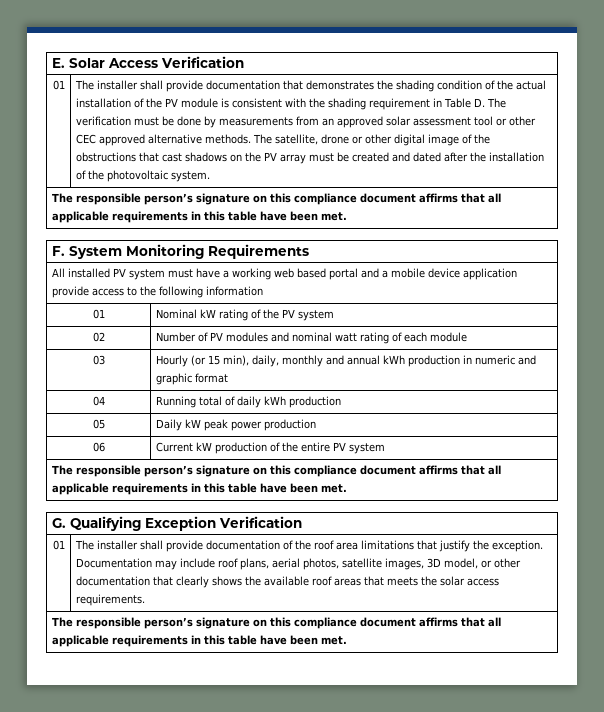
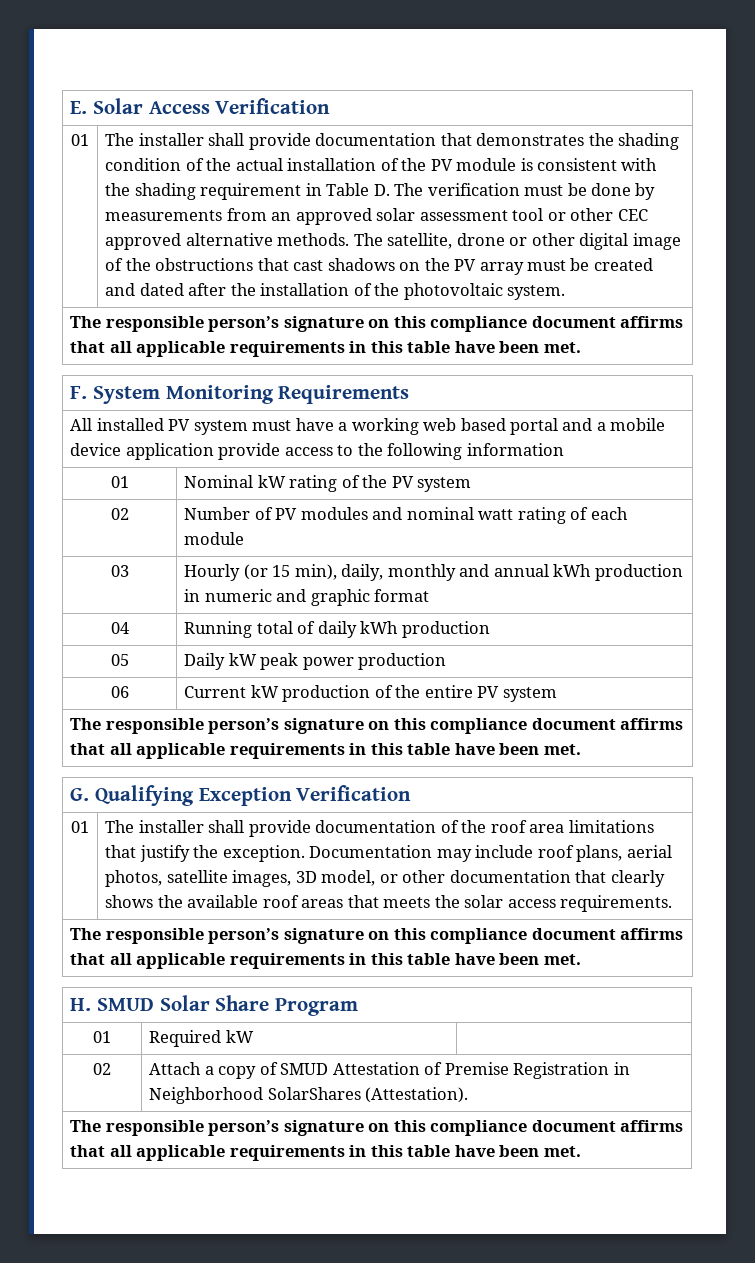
(347, 640) none -> [70,995,359,1016] [93,1031,111,1043] [149,1030,254,1047] [93,1063,111,1075] [149,1062,630,1079] [149,1087,469,1104] [70,1120,684,1136] [70,1145,581,1161] // H. SMUD Solar Share Program // 01 | Required kW | // 02 | Attach a copy of SMUD Attestation of Premise Registration in Neighborhood SolarShares (Attestation). // The responsible person’s signature on this compliance document affirms that all applicable requirements in this table have been met.

